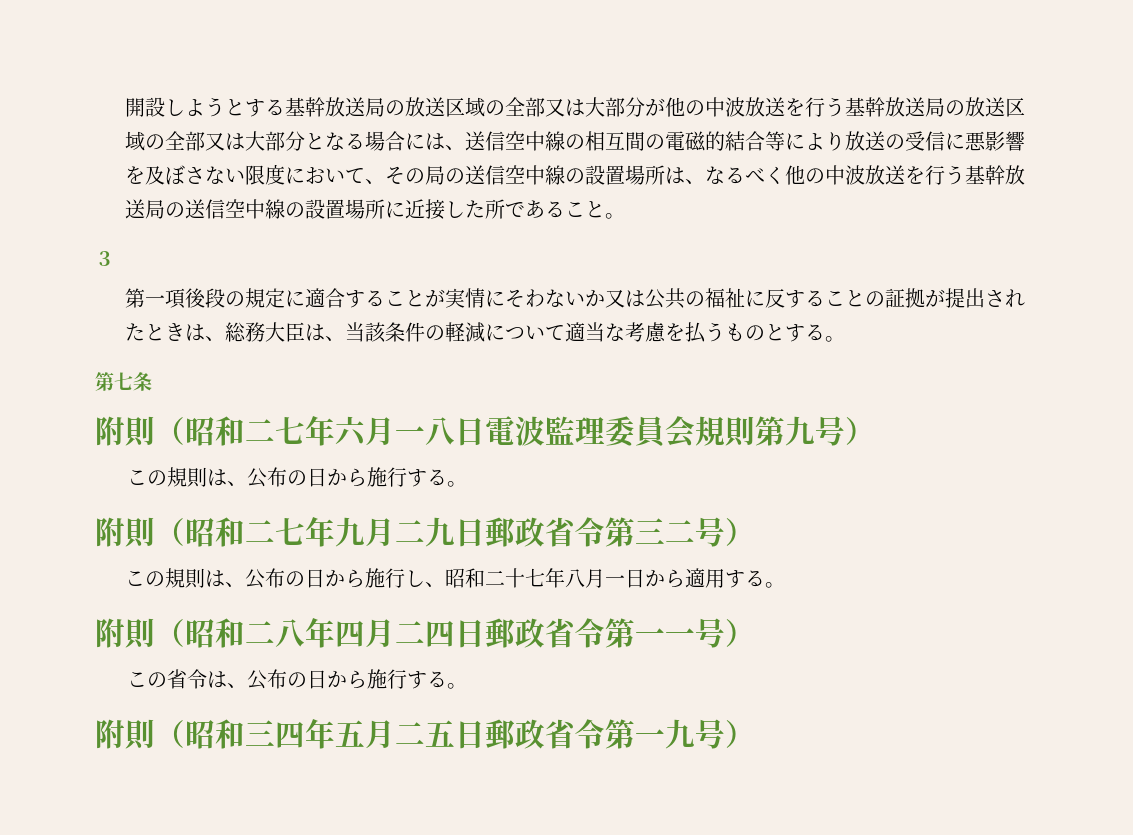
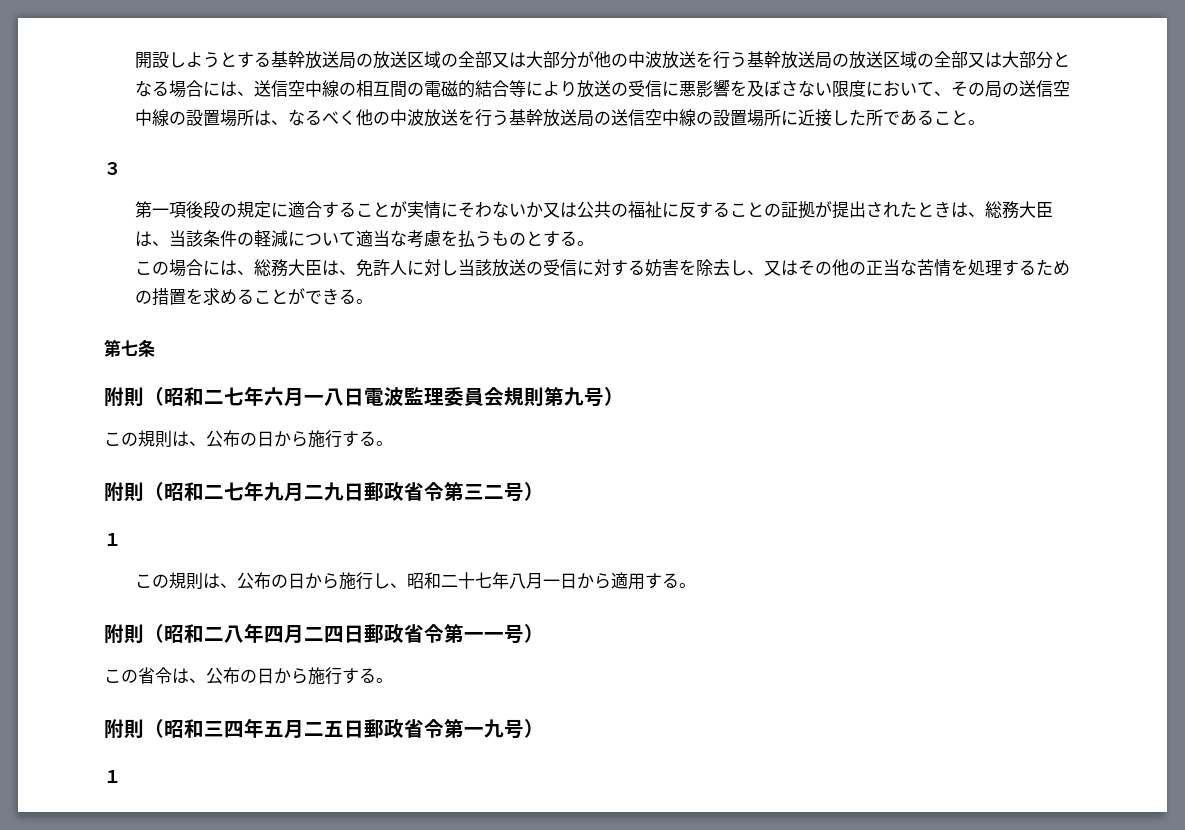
(845, 339) none -> [134,259,1070,277] [134,288,373,305] // この場合には、総務大臣は、免許人に対し当該放送の受信に対する妨害を除去し、又はその他の正当な苦情を処理するための措置を求めることができる。
(755, 532) none -> [104,533,121,546] // １
(755, 734) none -> [104,770,121,783] // １

